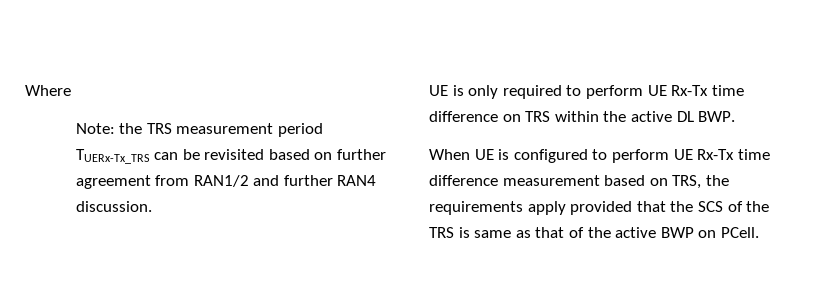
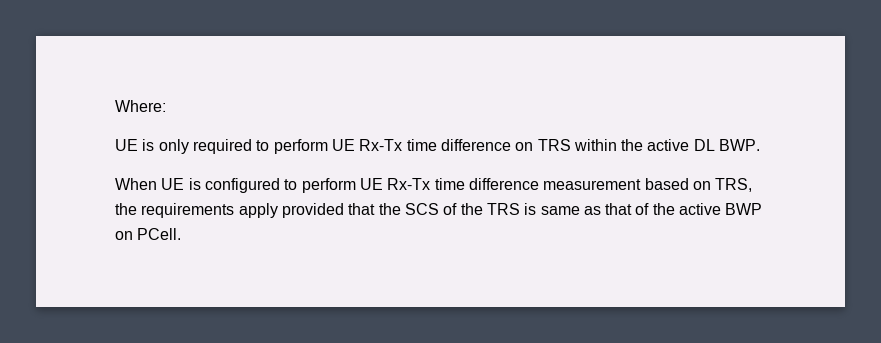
[25,85,71,96] [75,123,323,137] [75,149,387,164] [75,175,377,189] [75,201,152,212] Where // Note: the TRS measurement period TUERx-Tx_TRS can be revisited based on further agreement from RAN1/2 and further RAN4 discussion. -> [115,100,166,112] Where:

